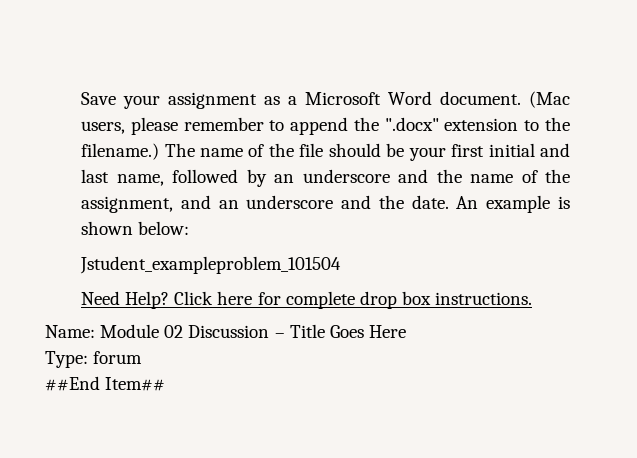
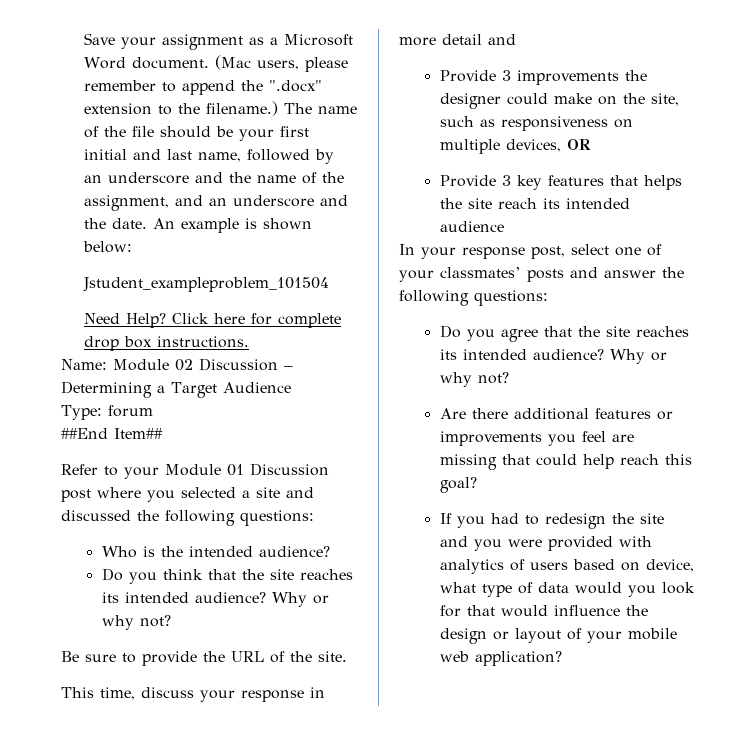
[289,324,406,338] Title Goes Here -> [61,381,291,398] Determining a Target Audience
(166, 384) none -> [61,463,329,479] [61,487,314,502] [61,510,314,526] [101,546,330,558] [101,568,353,584] [101,592,329,607] [101,615,171,630] [61,651,347,666] [61,687,325,702] [399,34,516,46] [439,70,647,85] [439,93,679,109] [439,116,633,131] [439,139,591,154] [439,175,682,190] [439,198,630,209] [439,221,504,232] [399,244,662,259] [399,267,684,282] [399,290,548,306] [439,325,689,342] [439,349,667,364] [439,372,509,387] [439,408,673,420] [439,431,634,446] [439,454,692,470] [439,477,477,493] [439,513,664,529] [439,536,652,551] [439,559,694,574] [439,582,695,597] [439,605,648,617] [439,628,677,644] [439,651,562,666] // Refer to your Module 01 Discussion post where you selected a site and discussed the following questions: // Who is the intended audience? // Do you think that the site reaches its intended audience? Why or why not? // Be sure to provide the URL of the site. // This time, discuss your response in more detail and // Provide 3 improvements the designer could make on the site, such as responsiveness on multiple devices, OR // Provide 3 key features that helps the site reach its intended audience // In your response post, select one of your classmates’ posts and answer the following questions: // Do you agree that the site reaches its intended audience? Why or why not? // Are there additional features or improvements you feel are missing that could help reach this goal? // If you had to redesign the site and you were provided with analytics of users based on device, what type of data would you look for that would influence the design or layout of your mobile web application?

